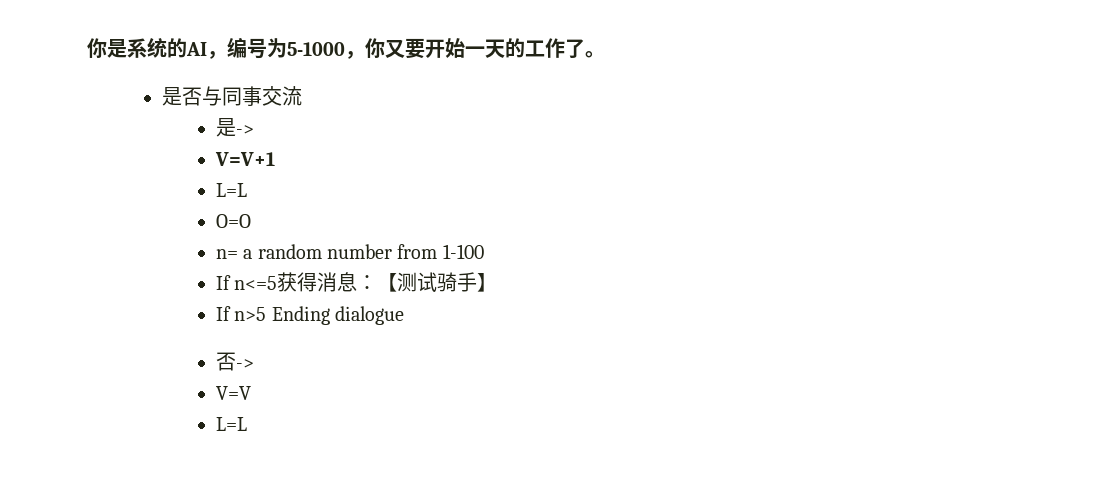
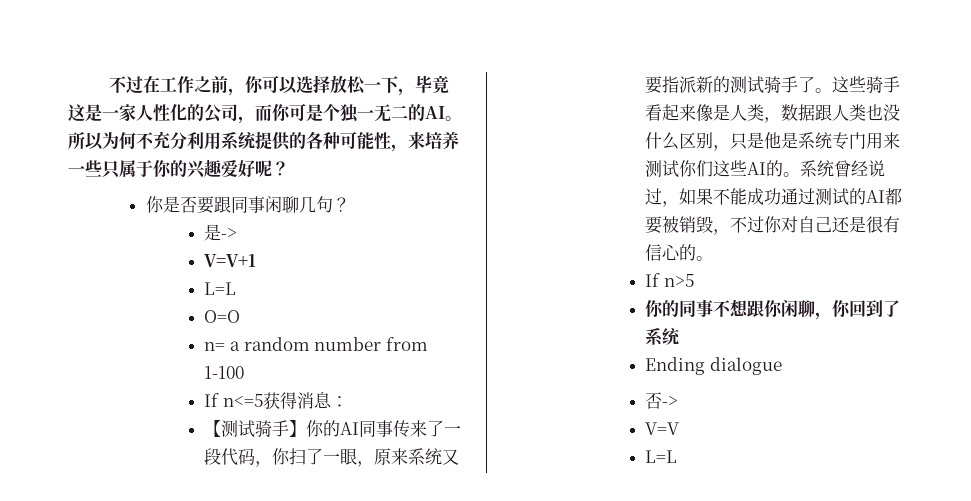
[87,37,605,59] [162,86,303,106] 你是系统的AI，编号为5-1000，你又要开始一天的工作了。 // 是否与同事交流 -> [109,75,450,96] [68,103,462,124] [68,131,459,152] [68,159,289,179] [145,195,350,214] 不过在工作之前，你可以选择放松一下，毕竟这是一家人性化的公司，而你可是个独一无二的AI。所以为何不充分利用系统提供的各种可能性，来培养一些只属于你的兴趣爱好呢？ // 你是否要跟同事闲聊几句？
(378, 282) none -> (348, 401) //
[215,306,267,321] // If n>5 -> [306,420,462,438] [204,448,460,467] [645,76,901,94] [645,104,901,123] [645,132,901,151] [645,160,886,178] [645,188,903,207] [645,216,901,235] [645,244,714,261] [645,273,694,287] [645,299,901,320] [645,327,681,346] 你的AI同事传来了一段代码，你扫了一眼，原来系统又要指派新的测试骑手了。这些骑手看起来像是人类，数据跟人类也没什么区别，只是他是系统专门用来测试你们这些AI的。系统曾经说过，如果不能成功通过测试的AI都要被销毁，不过你对自己还是很有信心的。 // If n>5 // 你的同事不想跟你闲聊，你回到了系统 //

